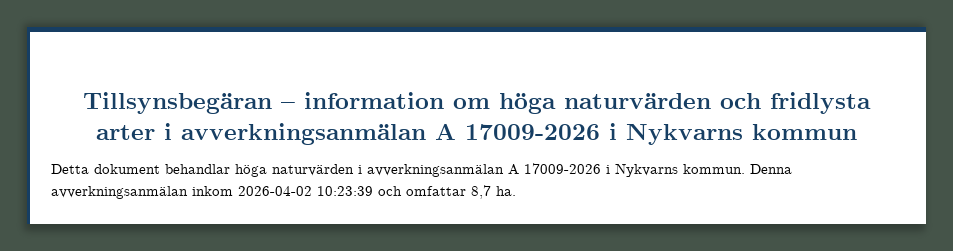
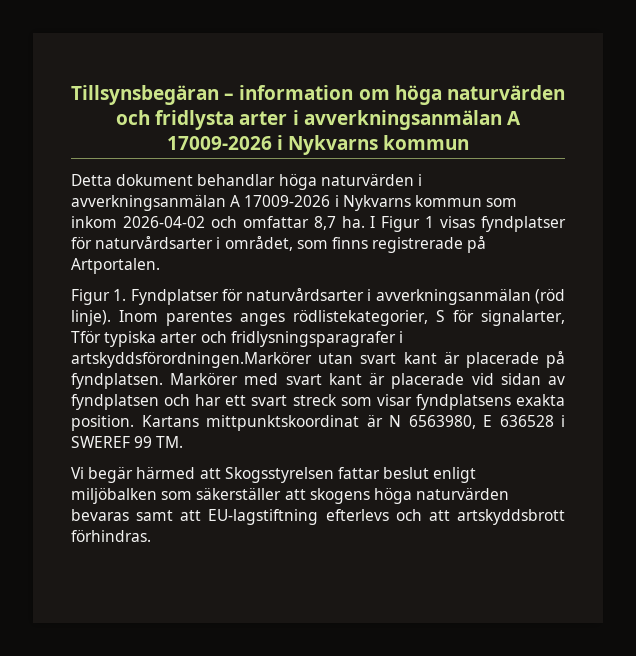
[683,164,792,174] [51,186,188,199] kommun. Denna avverkningsanmälan -> [414,195,518,207] kommun som
[317,186,373,196] 10:23:39 -> (205, 222) none
(516, 191) none -> [370,216,566,232] [71,236,487,253] [71,258,160,274] [71,288,565,305] [71,310,565,326] [71,331,403,347] [71,351,565,368] [71,373,565,389] [71,394,565,410] [71,415,565,431] [71,436,184,448] [71,467,477,483] [71,488,510,504] [71,509,565,525] [71,530,151,542] I Figur 1 visas fyndplatser för naturvårdsarter i området, som finns registrerade på Artportalen. // Figur 1. Fyndplatser för naturvårdsarter i avverkningsanmälan (röd linje). Inom parentes anges rödlistekategorier, S för signalarter, Tför typiska arter och fridlysningsparagrafer i artskyddsförordningen.Markörer utan svart kant är placerade på fyndplatsen. Markörer med svart kant är placerade vid sidan av fyndplatsen och har ett svart streck som visar fyndplatsens exakta position. Kartans mittpunktskoordinat är N 6563980, E 636528 i SWEREF 99 TM. // Vi begär härmed att Skogsstyrelsen fattar beslut enligt miljöbalken som säkerställer att skogens höga naturvärden bevaras samt att EU-lagstiftning efterlevs och att artskyddsbrott förhindras.

